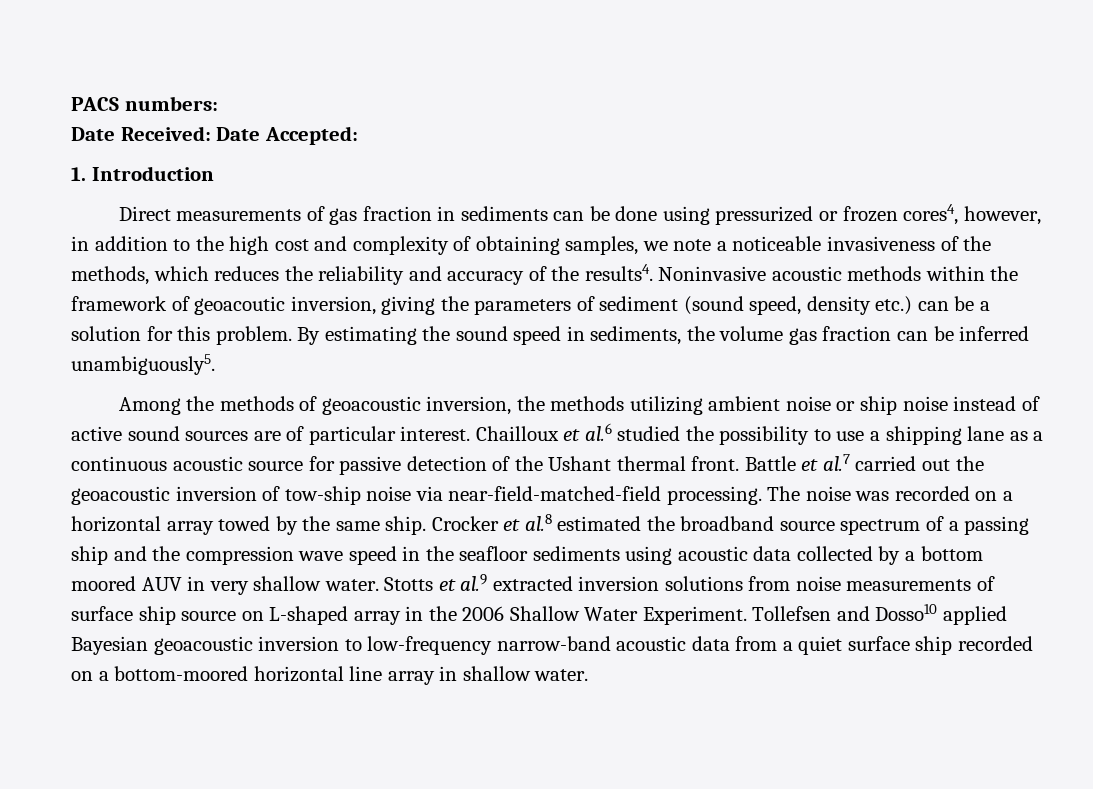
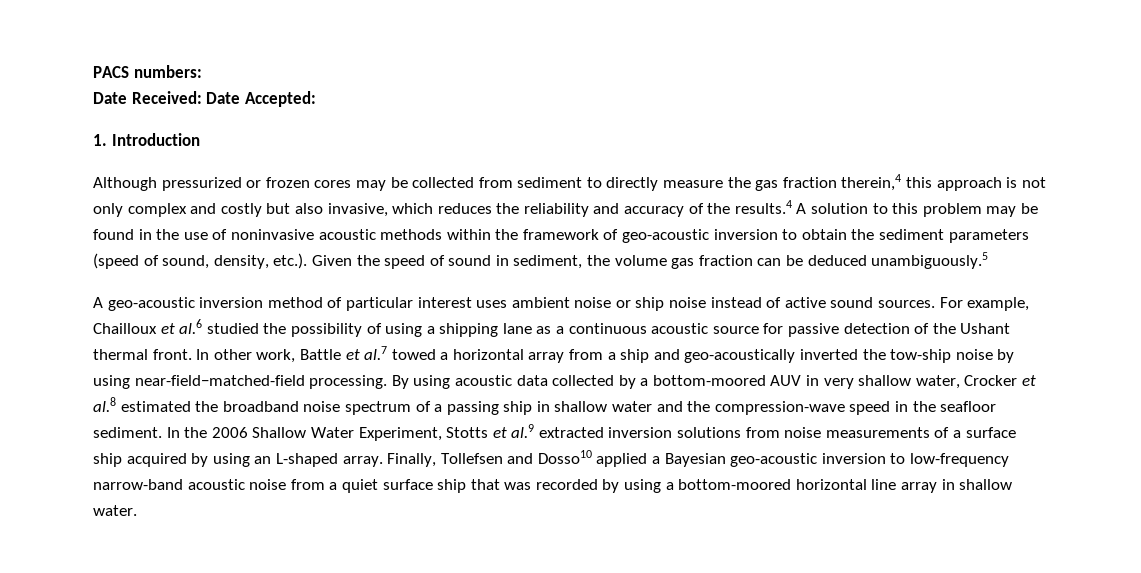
[118,204,1041,225] [71,236,992,255] [71,266,149,285] Direct measurements of gas fraction in sediments can be done using pressurized or frozen cores4, however, in addition to the high cost and complexity of obtaining samples, we note a noticeable invasiveness of the methods, -> [93,174,1046,191] [93,203,388,217] Although pressurized or frozen cores may be collected from sediment to directly measure the gas fraction therein,4 this approach is not only complex and costly but also invasive,
[584,264,767,281] results4. Noninvasive -> [734,200,1038,217] [93,229,314,240] results.4 A solution to this problem may be found in the use of noninvasive
[194,296,991,315] [71,326,682,345] geoacoutic inversion, giving the parameters of sediment (sound speed, density etc.) can be a solution for this problem. By estimating the sound speed in sediments, -> [622,229,1029,243] [93,253,583,269] geo-acoustic inversion to obtain the sediment parameters (speed of sound, density, etc.). Given the speed of sound in sediment,
[959,326,1030,341] [71,354,215,375] [118,396,703,415] inferred unambiguously5. // Among the methods of geoacoustic inversion, the methods utilizing -> [807,252,989,269] [93,297,508,311] deduced unambiguously.5 // A geo-acoustic inversion method of particular interest uses
[185,426,471,445] sources are of particular interest. -> [878,297,1030,311] sources. For example,
[813,429,865,441] to use -> [366,323,423,337] of using
[744,454,984,471] [71,486,1013,505] [71,516,427,535] Battle et al.7 carried out the geoacoustic inversion of tow-ship noise via near-field-matched-field processing. The noise was recorded on a horizontal array towed by the same ship. -> [196,346,1015,363] [93,375,960,389] In other work, Battle et al.7 towed a horizontal array from a ship and geo-acoustically inverted the tow-ship noise by using near-field−matched-field processing. By using acoustic data collected by a bottom-moored AUV in very shallow water,
[779,521,835,531] source -> [303,401,341,412] noise
[113,546,983,565] [71,576,379,595] and the compression wave speed in the seafloor sediments using acoustic data collected by a bottom moored AUV in very shallow water. -> [536,401,997,415] [93,427,442,441] in shallow water and the compression-wave speed in the seafloor sediment. In the 2006 Shallow Water Experiment,
[71,606,747,625] surface ship source on L-shaped array in the 2006 Shallow Water Experiment. -> [953,427,1016,438] [93,453,437,467] a surface ship acquired by using an L-shaped array. Finally,
[71,636,253,655] Bayesian geoacoustic -> [652,453,818,467] a Bayesian geo-acoustic
[691,636,730,651] data -> [249,479,287,490] noise
[957,636,1033,651] [71,671,93,681] recorded on -> [470,479,662,493] that was recorded by using

